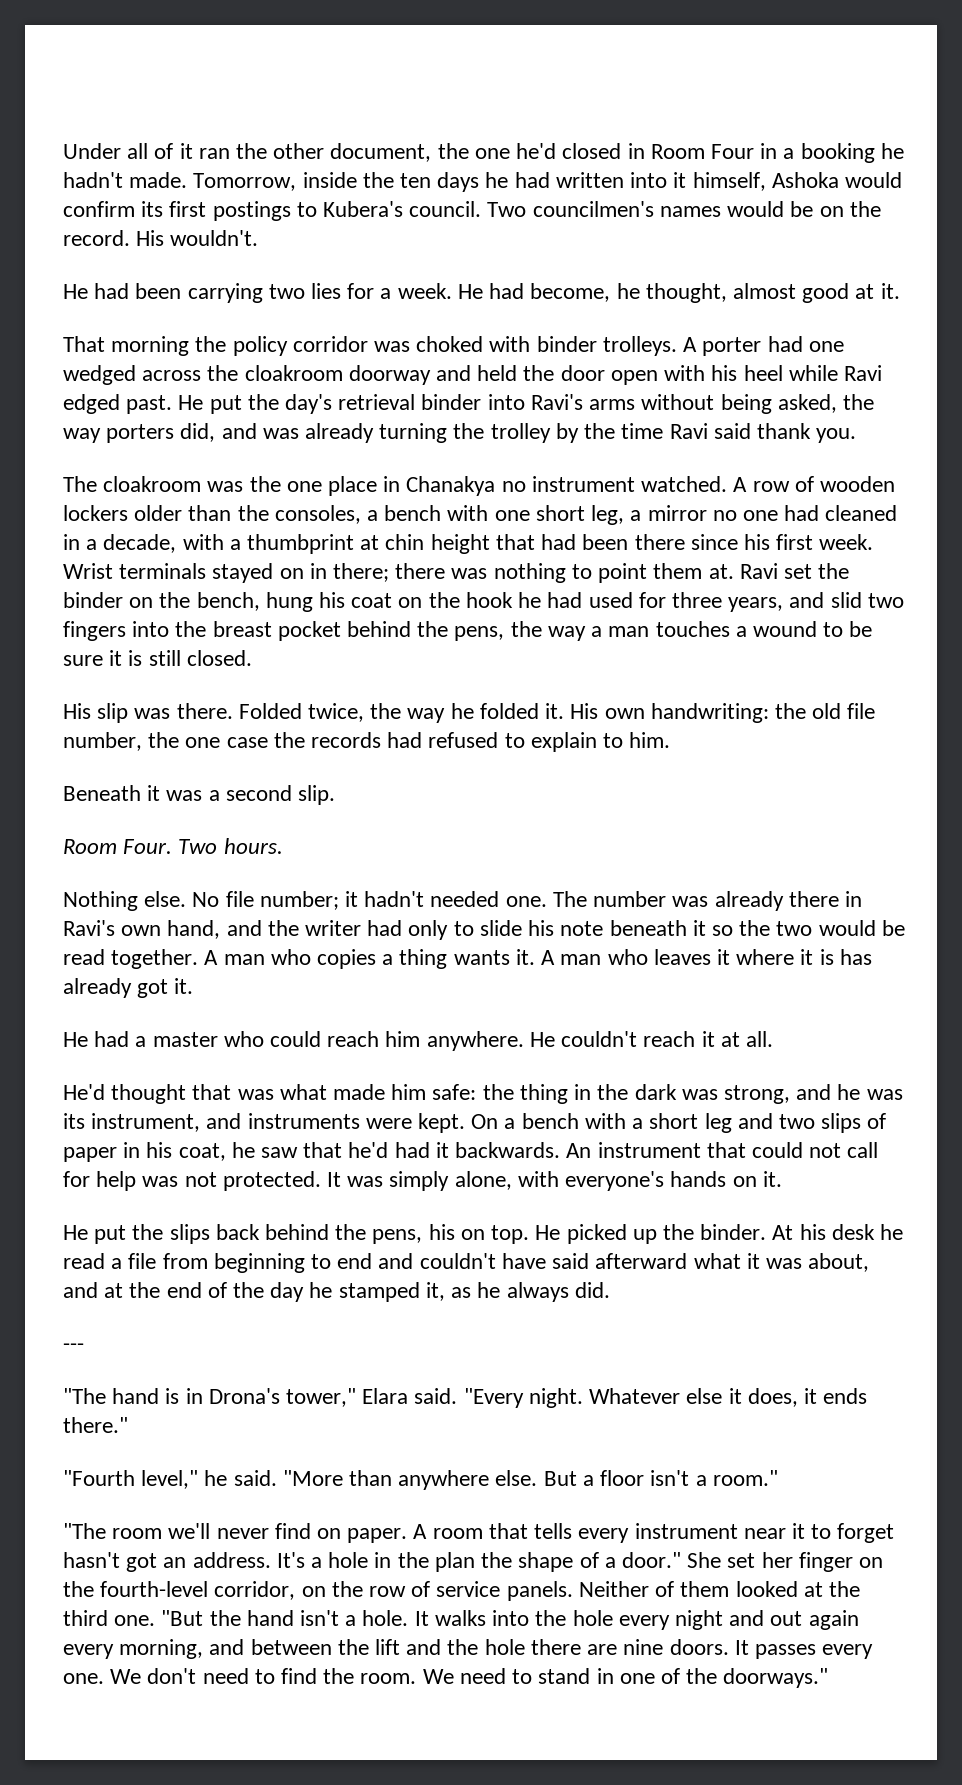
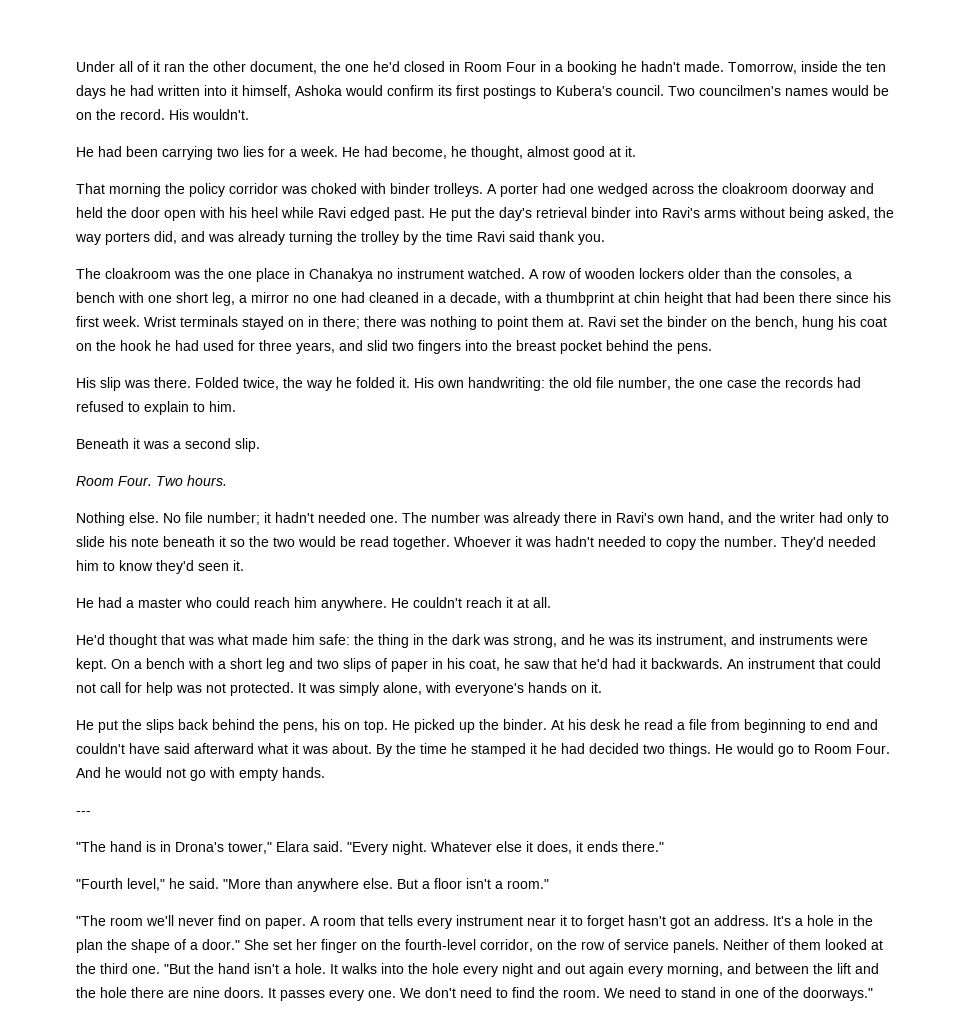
[454,621,873,641] [63,650,252,666] pens, the way a man touches a wound to be sure it is still closed. -> [677,343,712,354] pens.
[204,949,872,969] [63,978,169,998] A man who copies a thing wants it. A man who leaves it where it is has already got -> [454,536,876,550] [76,560,229,574] Whoever it was hadn't needed to copy the number. They'd needed him to know they'd seen
[808,1253,870,1272] [63,1282,610,1302] about, and at the end of the day he stamped it, as he always did. -> [332,743,890,757] [76,767,325,781] about. By the time he stamped it he had decided two things. He would go to Room Four. And he would not go with empty hands.

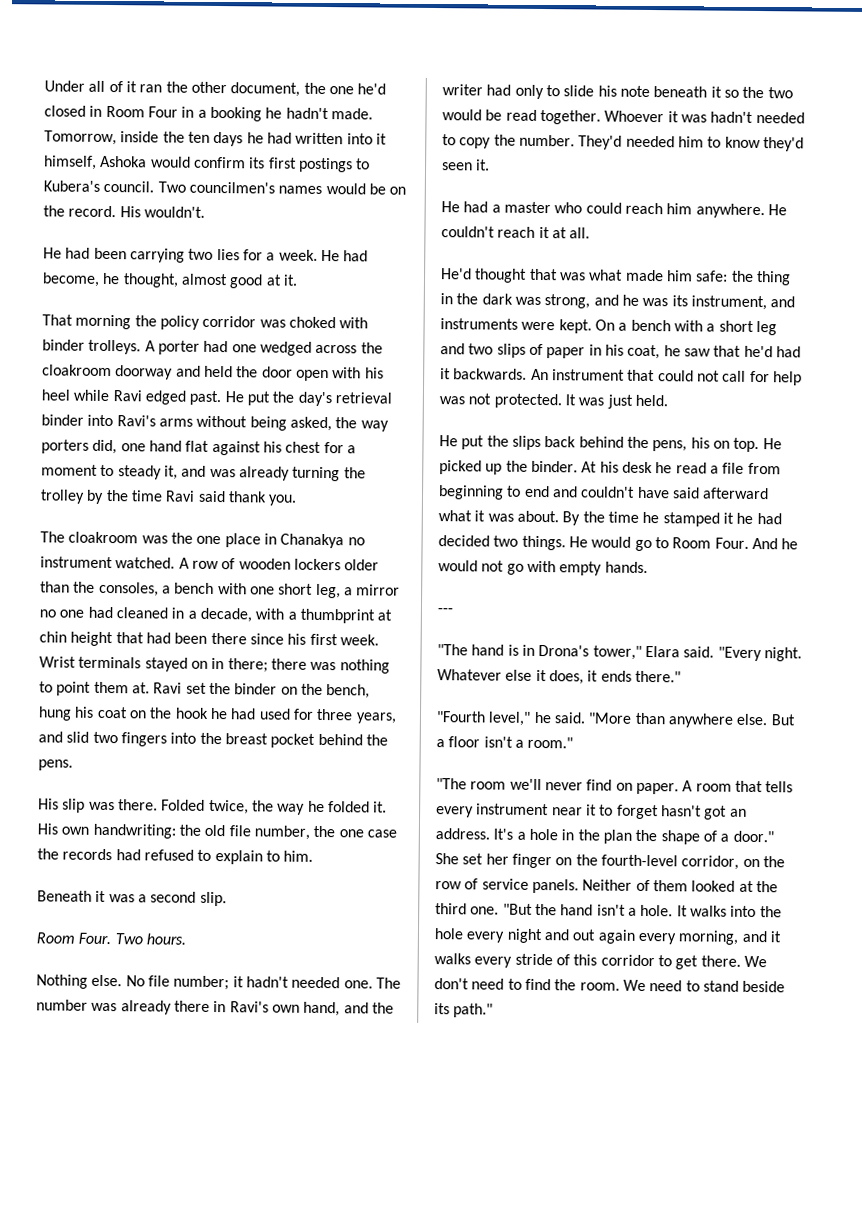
(177, 237) none -> [120,440,356,456] [41,464,178,480] one hand flat against his chest for a moment to steady it,
[339,682,602,696] simply alone, with everyone's hands on it. -> [606,394,668,409] just held.
[755,963,879,974] [76,987,396,1001] between the lift and the hole there are nine doors. It passes every one. -> [769,931,781,943] [434,953,741,970] it walks every stride of this corridor to get there.
[720,987,873,1001] in one of the doorways." -> [742,980,786,993] [434,1003,494,1018] beside its path."

